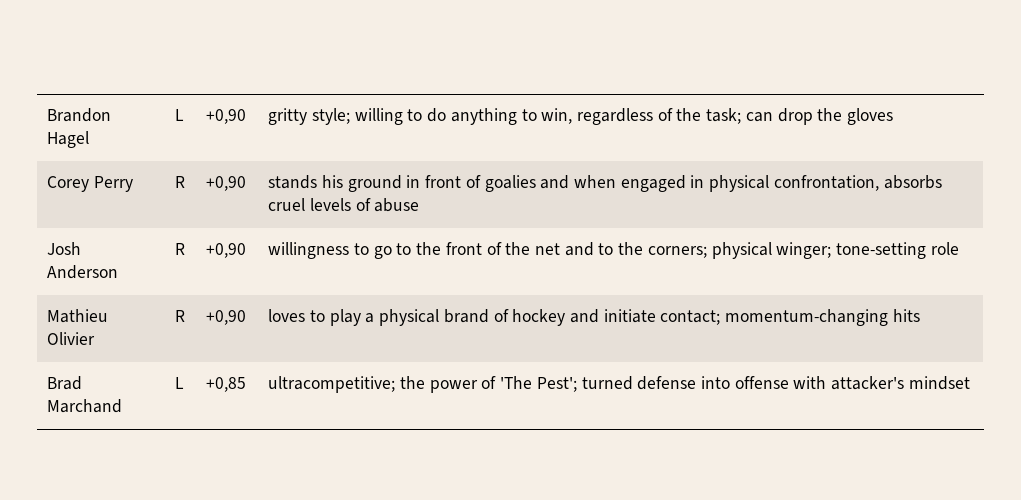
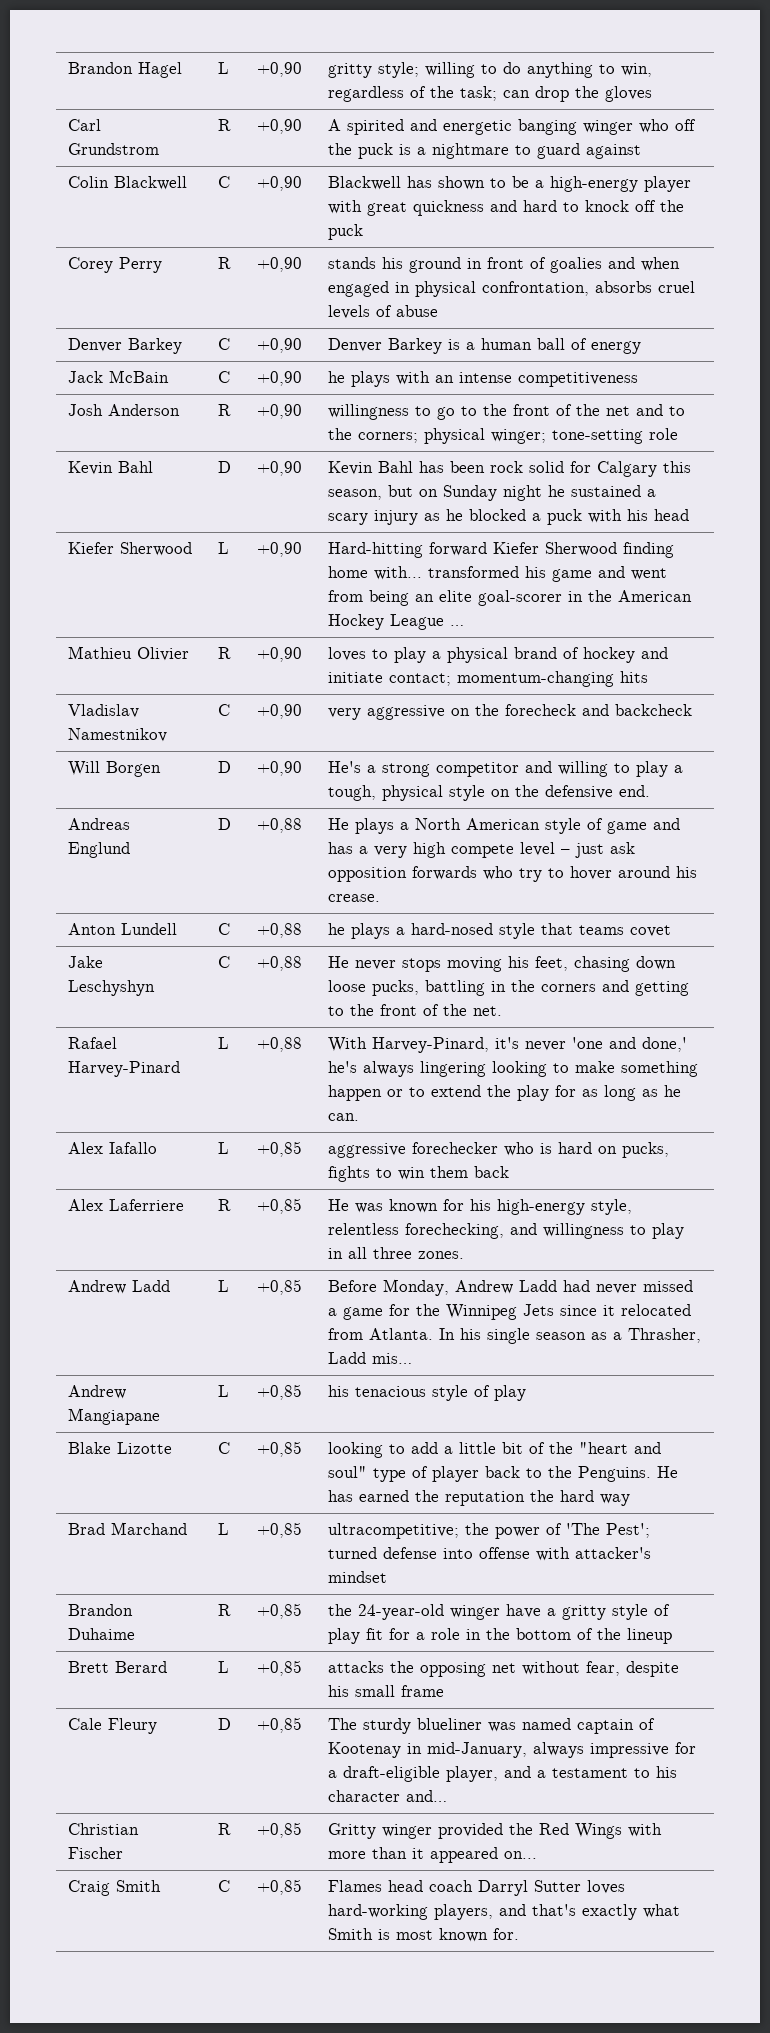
(894, 116) none -> [68,119,102,131] [68,143,160,155] [218,119,232,131] [257,119,303,134] [328,119,697,135] [328,143,642,159] [68,176,188,190] [218,176,231,188] [257,176,303,191] [328,176,692,192] [328,200,685,216] [328,224,364,240] // Carl Grundstrom | R | +0,90 | A spirited and energetic banging winger who off the puck is a nightmare to guard against // Colin Blackwell | C | +0,90 | Blackwell has shown to be a high-energy player with great quickness and hard to knock off the puck
(420, 205) none -> [68,338,183,354] [218,338,231,350] [257,338,303,353] [328,338,642,354] [68,370,170,383] [218,371,231,383] [257,371,303,386] [328,371,639,387] // Denver Barkey | C | +0,90 | Denver Barkey is a human ball of energy // Jack McBain | C | +0,90 | he plays with an intense competitiveness
(959, 248) none -> [68,461,154,475] [218,461,232,473] [257,461,303,476] [328,461,692,477] [328,485,657,501] [328,509,690,525] [68,542,193,556] [218,542,230,554] [257,542,303,557] [328,542,675,558] [328,566,668,582] [328,590,693,606] [328,614,465,630] // Kevin Bahl | D | +0,90 | Kevin Bahl has been rock solid for Calgary this season, but on Sunday night he sustained a scary injury as he blocked a puck with his head // Kiefer Sherwood | L | +0,90 | Hard-hitting forward Kiefer Sherwood finding home with... transformed his game and went from being an elite goal-scorer in the American Hockey League …
(920, 315) none -> [68,704,140,718] [68,728,168,742] [218,704,231,716] [257,704,303,719] [328,704,693,720] [68,761,162,777] [218,761,232,773] [257,761,303,776] [328,761,684,777] [328,785,651,801] [68,818,131,830] [68,842,131,858] [218,818,232,830] [257,818,303,833] [328,818,681,834] [328,842,636,858] [328,866,698,882] [328,894,381,902] [68,923,178,935] [218,923,231,935] [257,923,303,938] [328,923,672,939] [68,956,104,968] [68,980,156,996] [218,956,231,968] [257,956,303,971] [328,956,677,972] [328,980,690,996] [328,1004,503,1016] [68,1037,118,1049] [68,1061,181,1077] [218,1037,230,1049] [257,1037,303,1052] [328,1037,688,1053] [328,1061,699,1077] [328,1085,682,1101] [328,1113,360,1121] [68,1142,158,1154] [218,1142,230,1154] [257,1141,303,1157] [328,1142,670,1158] [328,1166,510,1182] [68,1199,185,1211] [218,1199,232,1211] [257,1198,303,1214] [328,1199,633,1215] [328,1223,685,1239] [328,1247,465,1259] [68,1280,171,1294] [218,1280,230,1292] [257,1279,303,1295] [328,1279,694,1296] [328,1304,692,1320] [328,1328,702,1344] [328,1352,413,1364] [68,1385,127,1399] [68,1408,161,1425] [218,1385,230,1397] [257,1384,303,1400] [328,1385,527,1401] [68,1442,173,1454] [218,1442,231,1454] [257,1441,303,1457] [328,1442,662,1458] [328,1466,679,1482] [328,1490,631,1506] // Vladislav Namestnikov | C | +0,90 | very aggressive on the forecheck and backcheck // Will Borgen | D | +0,90 | He's a strong competitor and willing to play a tough, physical style on the defensive end. // Andreas Englund | D | +0,88 | He plays a North American style of game and has a very high compete level – just ask opposition forwards who try to hover around his crease. // Anton Lundell | C | +0,88 | he plays a hard-nosed style that teams covet // Jake Leschyshyn | C | +0,88 | He never stops moving his feet, chasing down loose pucks, battling in the corners and getting to the front of the net. // Rafael Harvey-Pinard | L | +0,88 | With Harvey-Pinard, it's never 'one and done,' he's always lingering looking to make something happen or to extend the play for as long as he can. // Alex Iafallo | L | +0,85 | aggressive forechecker who is hard on pucks, fights to win them back // Alex Laferriere | R | +0,85 | He was known for his high-energy style, relentless forechecking, and willingness to play in all three zones. // Andrew Ladd | L | +0,85 | Before Monday, Andrew Ladd had never missed a game for the Winnipeg Jets since it relocated from Atlanta. In his single season as a Thrasher, Ladd mis… // Andrew Mangiapane | L | +0,85 | his tenacious style of play // Blake Lizotte | C | +0,85 | looking to add a little bit of the "heart and soul" type of player back to the Penguins. He has earned the reputation the hard way
(970, 383) none -> [68,1604,134,1616] [68,1628,136,1640] [218,1604,232,1616] [257,1603,303,1619] [328,1604,671,1620] [328,1628,673,1644] [68,1661,168,1673] [218,1661,230,1673] [257,1660,303,1676] [328,1661,680,1677] [328,1685,445,1697] [68,1718,158,1734] [218,1718,232,1730] [257,1717,303,1733] [328,1718,656,1734] [328,1742,697,1758] [328,1766,678,1782] [328,1790,448,1802] [68,1823,140,1835] [68,1847,124,1859] [218,1823,232,1835] [257,1822,303,1838] [328,1823,663,1839] [328,1847,538,1863] [68,1880,162,1896] [218,1880,231,1892] [257,1879,303,1895] [328,1880,626,1896] [328,1904,681,1920] [328,1928,520,1942] // Brandon Duhaime | R | +0,85 | the 24-year-old winger have a gritty style of play fit for a role in the bottom of the lineup // Brett Berard | L | +0,85 | attacks the opposing net without fear, despite his small frame // Cale Fleury | D | +0,85 | The sturdy blueliner was named captain of Kootenay in mid-January, always impressive for a draft-eligible player, and a testament to his character and… // Christian Fischer | R | +0,85 | Gritty winger provided the Red Wings with more than it appeared on... // Craig Smith | C | +0,85 | Flames head coach Darryl Sutter loves hard-working players, and that's exactly what Smith is most known for.

